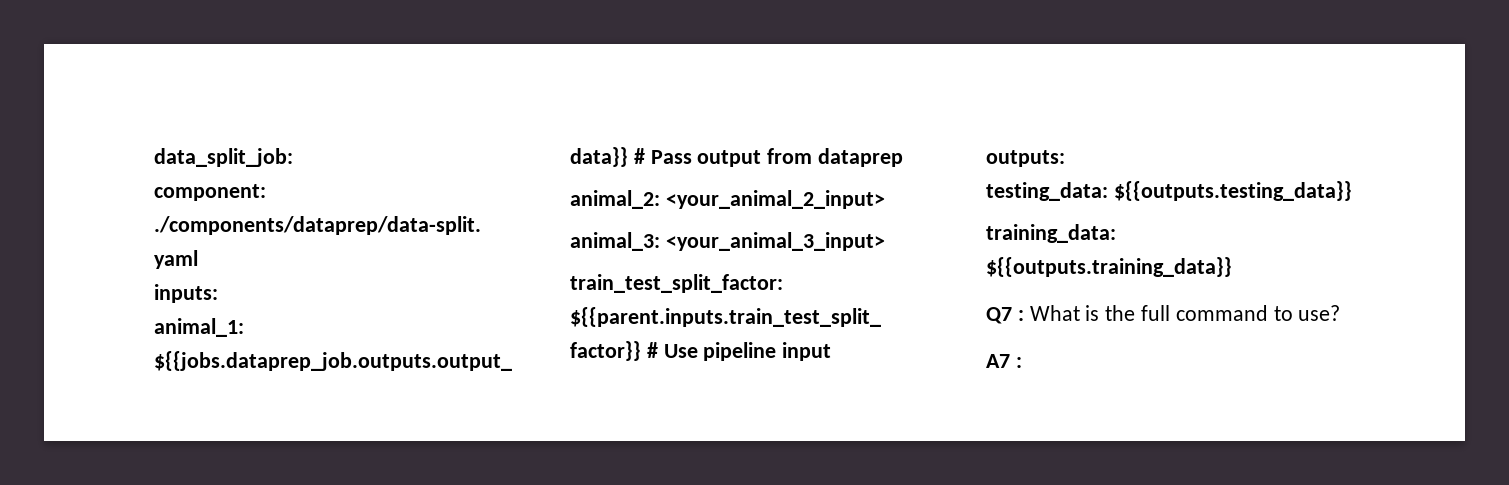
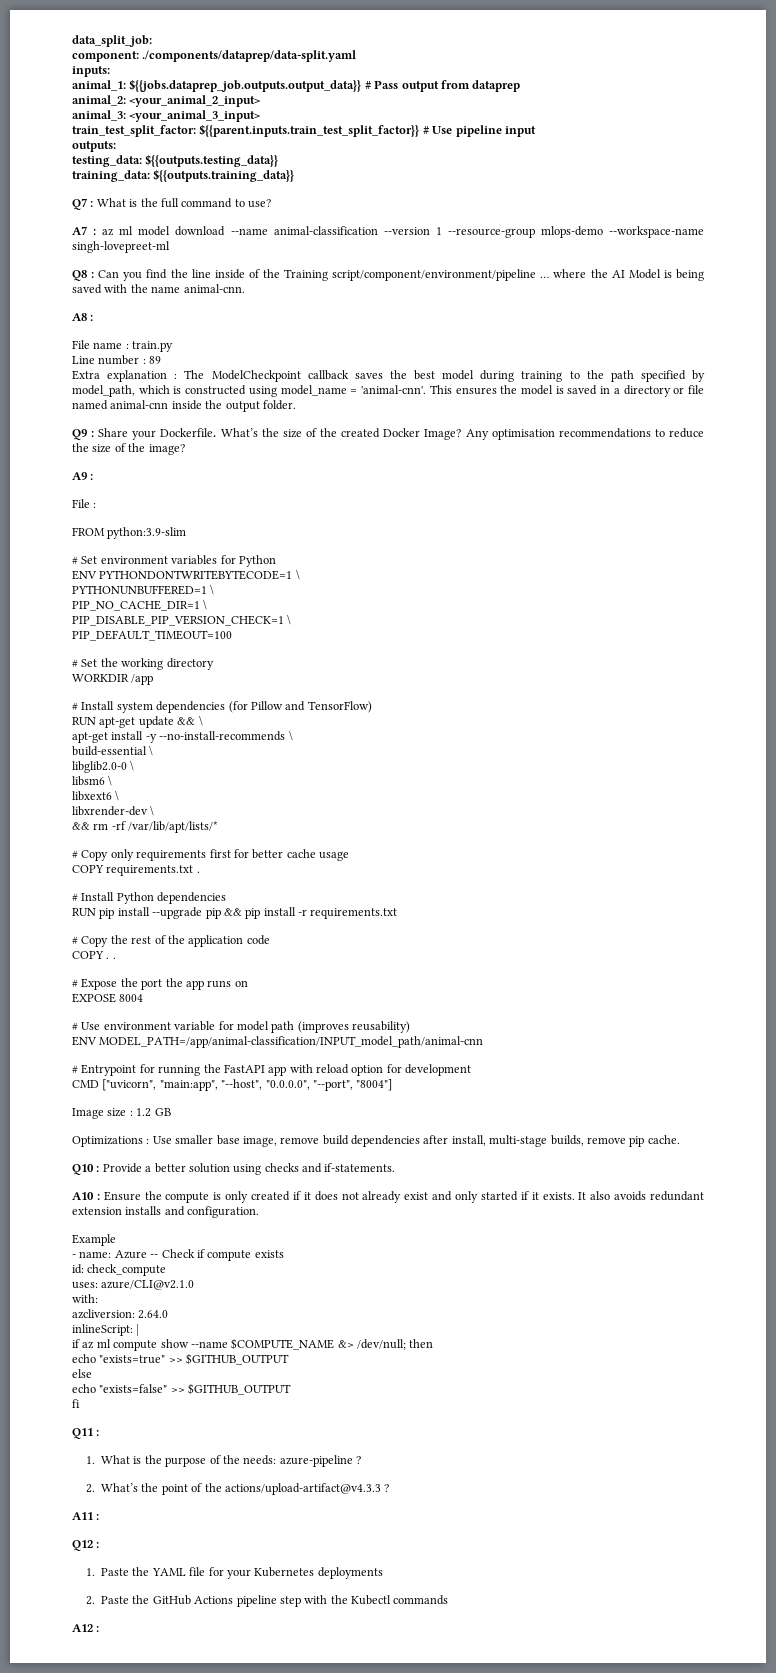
(1022, 362) none -> [102,226,704,238] [72,241,170,253] [72,269,704,281] [72,284,245,294] [72,313,94,321] [72,340,174,352] [72,355,162,365] [72,370,705,382] [72,385,704,397] [72,400,296,412] [72,428,705,440] [72,443,185,455] [72,472,94,480] [72,499,97,508] [72,527,187,539] [72,555,276,567] [72,569,300,580] [72,584,215,595] [72,599,208,611] [72,614,292,626] [72,630,232,641] [72,658,214,670] [72,674,154,685] [72,701,372,713] [72,715,203,728] [72,730,293,743] [72,745,154,756] [72,760,135,773] [72,775,113,786] [72,790,120,801] [72,805,155,816] [72,821,219,833] [72,849,349,861] [72,865,200,876] [72,892,227,904] [72,907,398,919] [72,935,270,947] [72,951,116,959] [72,978,248,990] [72,993,144,1003] [72,1021,410,1033] [72,1036,484,1048] [72,1064,472,1076] [72,1079,393,1091] [72,1108,171,1119] [72,1135,680,1147] [72,1163,396,1175] [72,1191,704,1203] [72,1206,260,1218] [72,1234,116,1246] [72,1249,284,1261] [72,1264,167,1276] [72,1280,195,1290] [72,1294,98,1303] [72,1309,169,1319] [72,1324,140,1336] [72,1338,434,1351] [72,1353,290,1365] [72,1369,92,1378] [72,1383,292,1395] [72,1399,80,1408] [72,1428,100,1439] [85,1455,362,1467] [85,1483,390,1495] [72,1512,100,1520] [72,1540,100,1551] [85,1567,383,1579] [85,1595,449,1607] [72,1624,100,1632] az ml model download --name animal-classification --version 1 --resource-group mlops-demo --workspace-name singh-lovepreet-ml // Q8 : Can you find the line inside of the Training script/component/environment/pipeline … where the AI Model is being saved with the name animal-cnn. // A8 : // File name : train.py // Line number : 89 // Extra explanation : The ModelCheckpoint callback saves the best model during training to the path specified by model_path, which is constructed using model_name = 'animal-cnn'. This ensures the model is saved in a directory or file named animal-cnn inside the output folder. // Q9 : Share your Dockerfile. What’s the size of the created Docker Image? Any optimisation recommendations to reduce the size of the image? // A9 : // File : // FROM python:3.9-slim // # Set environment variables for Python // ENV PYTHONDONTWRITEBYTECODE=1 \ // PYTHONUNBUFFERED=1 \ // PIP_NO_CACHE_DIR=1 \ // PIP_DISABLE_PIP_VERSION_CHECK=1 \ // PIP_DEFAULT_TIMEOUT=100 // # Set the working directory // WORKDIR /app // # Install system dependencies (for Pillow and TensorFlow) // RUN apt-get update && \ // apt-get install -y --no-install-recommends \ // build-essential \ // libglib2.0-0 \ // libsm6 \ // libxext6 \ // libxrender-dev \ // && rm -rf /var/lib/apt/lists/* // # Copy only requirements first for better cache usage // COPY requirements.txt . // # Install Python dependencies // RUN pip install --upgrade pip && pip install -r requirements.txt // # Copy the rest of the application code // COPY . . // # Expose the port the app runs on // EXPOSE 8004 // # Use environment variable for model path (improves reusability) // ENV MODEL_PATH=/app/animal-classification/INPUT_model_path/animal-cnn // # Entrypoint for running the FastAPI app with reload option for development // CMD ["uvicorn", "main:app", "--host", "0.0.0.0", "--port", "8004"] // Image size : 1.2 GB // Optimizations : Use smaller base image, remove build dependencies after install, multi-stage builds, remove pip cache. // Q10 : Provide a better solution using checks and if-statements. // A10 : Ensure the compute is only created if it does not already exist and only started if it exists. It also avoids redundant extension installs and configuration. // Example // - name: Azure -- Check if compute exists // id: check_compute // uses: azure/CLI@v2.1.0 // with: // azcliversion: 2.64.0 // inlineScript: | // if az ml compute show --name $COMPUTE_NAME &> /dev/null; then // echo "exists=true" >> $GITHUB_OUTPUT // else // echo "exists=false" >> $GITHUB_OUTPUT // fi // Q11 : // 1. What is the purpose of the needs: azure-pipeline ? // 2. What’s the point of the actions/upload-artifact@v4.3.3 ? // A11 : // Q12 : // 1. Paste the YAML file for your Kubernetes deployments // 2. Paste the GitHub Actions pipeline step with the Kubectl commands // A12 :

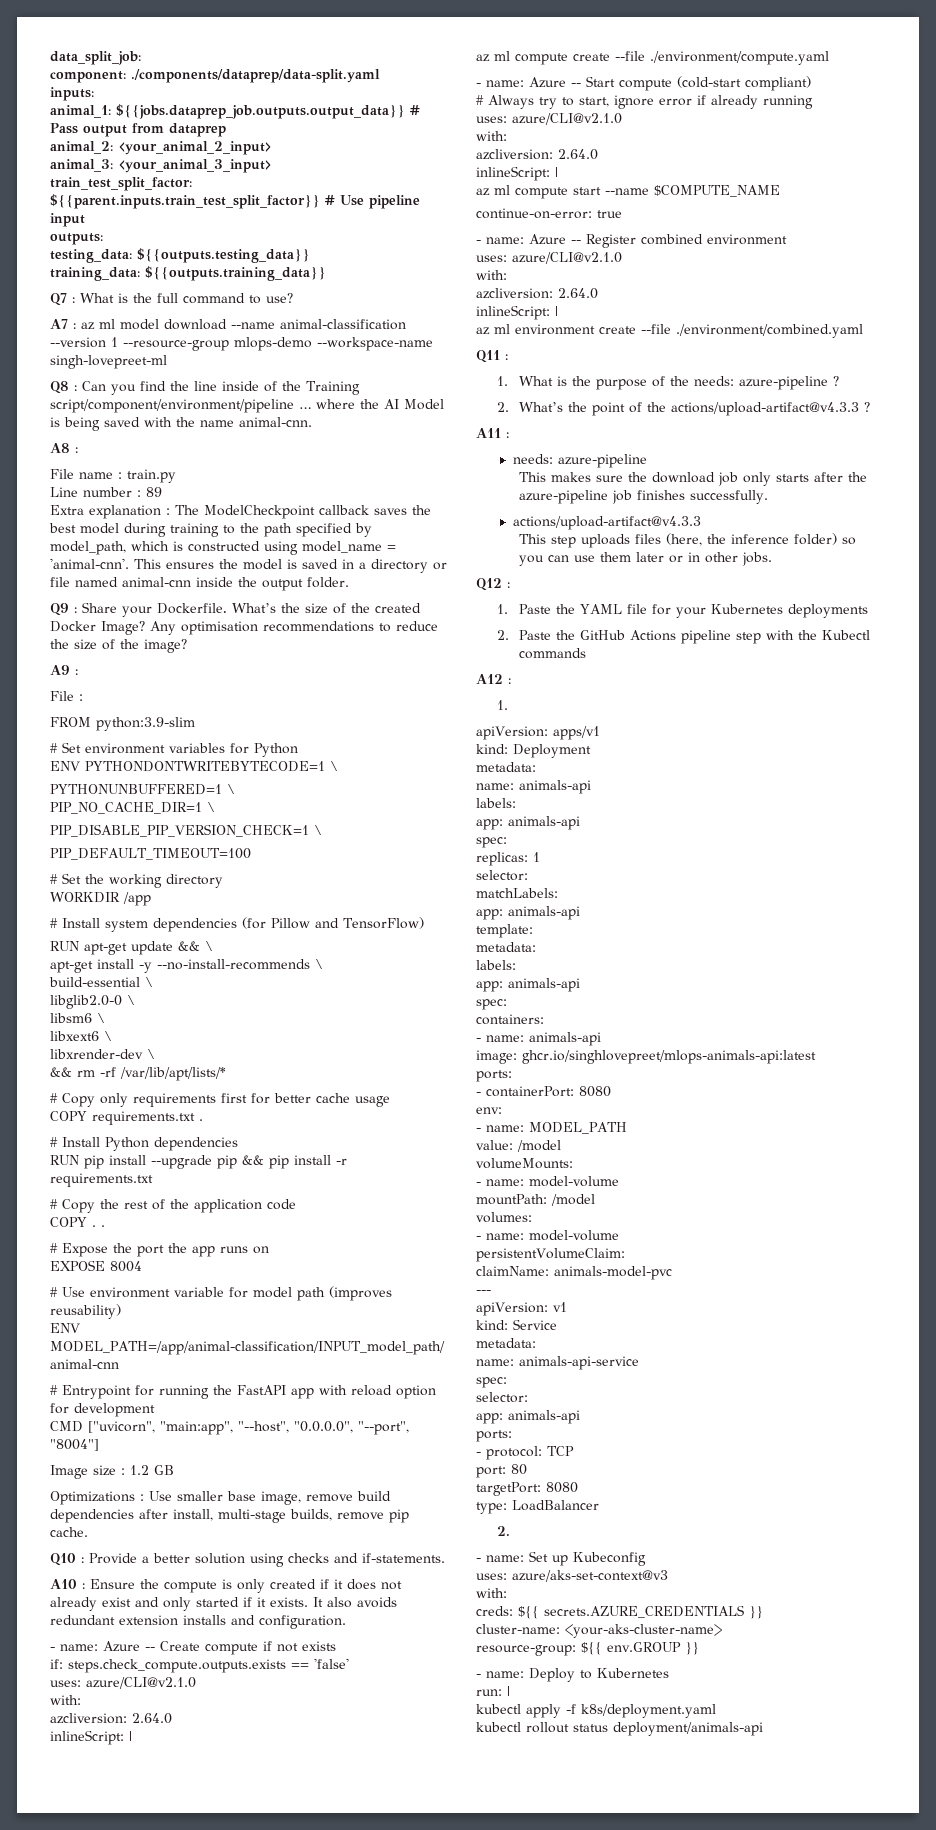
[72,1234,116,1246] [72,1249,284,1261] [72,1264,167,1276] [72,1280,195,1290] [72,1294,98,1303] [72,1309,169,1319] [72,1324,140,1336] [72,1338,434,1351] [72,1353,290,1365] [72,1369,92,1378] [72,1383,292,1395] [72,1399,80,1408] // Example // - name: Azure -- Check if compute exists // id: check_compute // uses: azure/CLI@v2.1.0 // with: // azcliversion: 2.64.0 // inlineScript: | // if az ml compute show --name $COMPUTE_NAME &> /dev/null; then // echo "exists=true" >> $GITHUB_OUTPUT // else // echo "exists=false" >> $GITHUB_OUTPUT // fi -> [50,1641,336,1655] [50,1658,349,1673] [50,1677,196,1689] [50,1695,81,1705] [50,1713,172,1724] [50,1730,132,1745] [476,51,829,65] [476,76,811,91] [476,95,813,109] [476,113,622,125] [476,131,507,141] [476,149,598,160] [476,166,558,181] [476,185,780,199] [476,208,622,219] [476,234,787,248] [476,252,622,264] [476,270,507,280] [476,288,598,299] [476,305,558,320] [476,324,863,338] // - name: Azure -- Create compute if not exists // if: steps.check_compute.outputs.exists == 'false' // uses: azure/CLI@v2.1.0 // with: // azcliversion: 2.64.0 // inlineScript: | // az ml compute create --file ./environment/compute.yaml // - name: Azure -- Start compute (cold-start compliant) // # Always try to start, ignore error if already running // uses: azure/CLI@v2.1.0 // with: // azcliversion: 2.64.0 // inlineScript: | // az ml compute start --name $COMPUTE_NAME // continue-on-error: true // - name: Azure -- Register combined environment // uses: azure/CLI@v2.1.0 // with: // azcliversion: 2.64.0 // inlineScript: | // az ml environment create --file ./environment/combined.yaml
(100, 1517) none -> [512,454,647,468] [518,472,867,486] [518,490,768,504] [512,516,701,530] [518,533,856,548] [518,552,772,566] // needs: azure-pipeline // This makes sure the download job only starts after the azure-pipeline job finishes successfully. // actions/upload-artifact@v4.3.3 // This step uploads files (here, the inference folder) so you can use them later or in other jobs.
(100, 1629) none -> [497,700,509,710] [476,726,600,740] [476,744,591,758] [476,762,536,772] [476,780,591,794] [476,798,516,808] [476,816,580,830] [476,837,507,848] [476,852,540,866] [476,870,528,881] [476,888,558,898] [476,906,580,920] [476,924,533,938] [476,942,536,952] [476,960,516,970] [476,978,580,992] [476,999,507,1010] [476,1014,544,1025] [476,1032,601,1046] [476,1050,816,1064] [476,1070,512,1082] [476,1086,611,1097] [476,1107,502,1114] [476,1122,627,1134] [476,1140,561,1152] [476,1158,573,1169] [476,1176,619,1187] [476,1194,595,1206] [476,1212,532,1223] [476,1230,619,1241] [476,1248,625,1262] [476,1266,672,1280] [476,1290,491,1294] [476,1302,567,1316] [476,1319,557,1330] [476,1338,536,1348] [476,1356,639,1370] [476,1377,507,1388] [476,1392,528,1403] [476,1410,580,1424] [476,1430,512,1442] [476,1446,574,1460] [476,1464,527,1478] [476,1482,578,1496] [476,1500,599,1514] [497,1526,511,1536] [476,1551,646,1566] [476,1570,668,1582] [476,1588,507,1598] [476,1605,763,1619] [476,1624,722,1638] [476,1642,699,1656] [476,1668,669,1682] [476,1686,510,1696] [476,1704,716,1718] [476,1722,763,1736] // 1. // apiVersion: apps/v1 // kind: Deployment // metadata: // name: animals-api // labels: // app: animals-api // spec: // replicas: 1 // selector: // matchLabels: // app: animals-api // template: // metadata: // labels: // app: animals-api // spec: // containers: // - name: animals-api // image: ghcr.io/singhlovepreet/mlops-animals-api:latest // ports: // - containerPort: 8080 // env: // - name: MODEL_PATH // value: /model // volumeMounts: // - name: model-volume // mountPath: /model // volumes: // - name: model-volume // persistentVolumeClaim: // claimName: animals-model-pvc // --- // apiVersion: v1 // kind: Service // metadata: // name: animals-api-service // spec: // selector: // app: animals-api // ports: // - protocol: TCP // port: 80 // targetPort: 8080 // type: LoadBalancer // 2. // - name: Set up Kubeconfig // uses: azure/aks-set-context@v3 // with: // creds: ${{ secrets.AZURE_CREDENTIALS }} // cluster-name: <your-aks-cluster-name> // resource-group: ${{ env.GROUP }} // - name: Deploy to Kubernetes // run: | // kubectl apply -f k8s/deployment.yaml // kubectl rollout status deployment/animals-api

